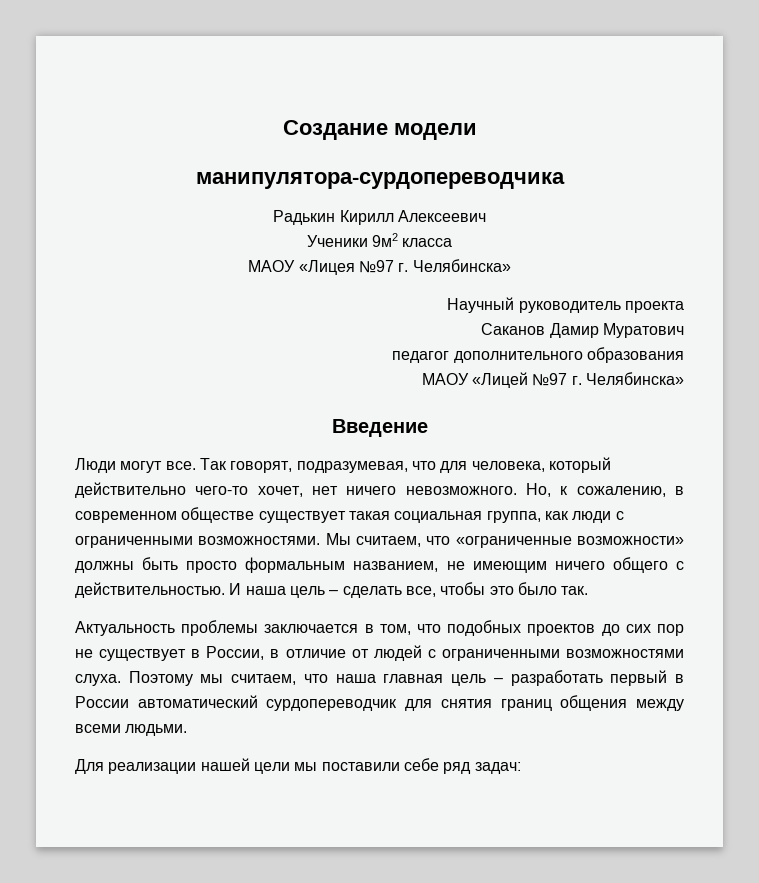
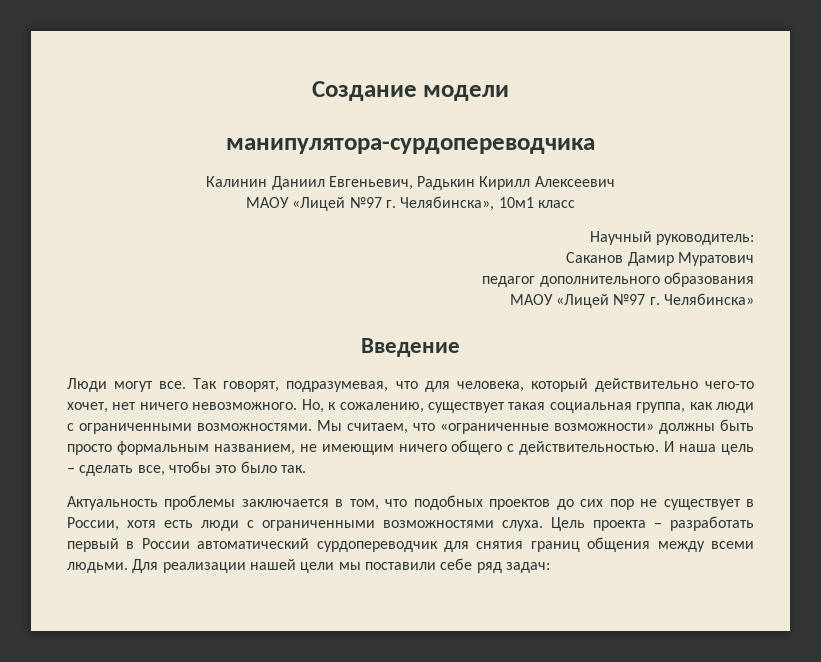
(565, 180) none -> [206,176,413,190] Калинин Даниил Евгеньевич,
[306,233,453,247] [248,259,511,275] // Ученики 9м2 класса // МАОУ «Лицея №97 г. Челябинска» -> [246,196,575,211] // МАОУ «Лицей №97 г. Челябинска», 10м1 класс
[518,301,685,313] руководитель проекта -> [656,234,755,245] руководитель:
[674,486,684,495] [75,507,255,523] в современном обществе -> (424, 407) none
[270,645,685,661] [75,671,487,686] в отличие от людей с ограниченными возможностями слуха. Поэтому мы считаем, что наша главная цель -> [127,517,646,531] хотя есть люди с ограниченными возможностями слуха. Цель проекта
(188, 730) // -> (128, 567) none

